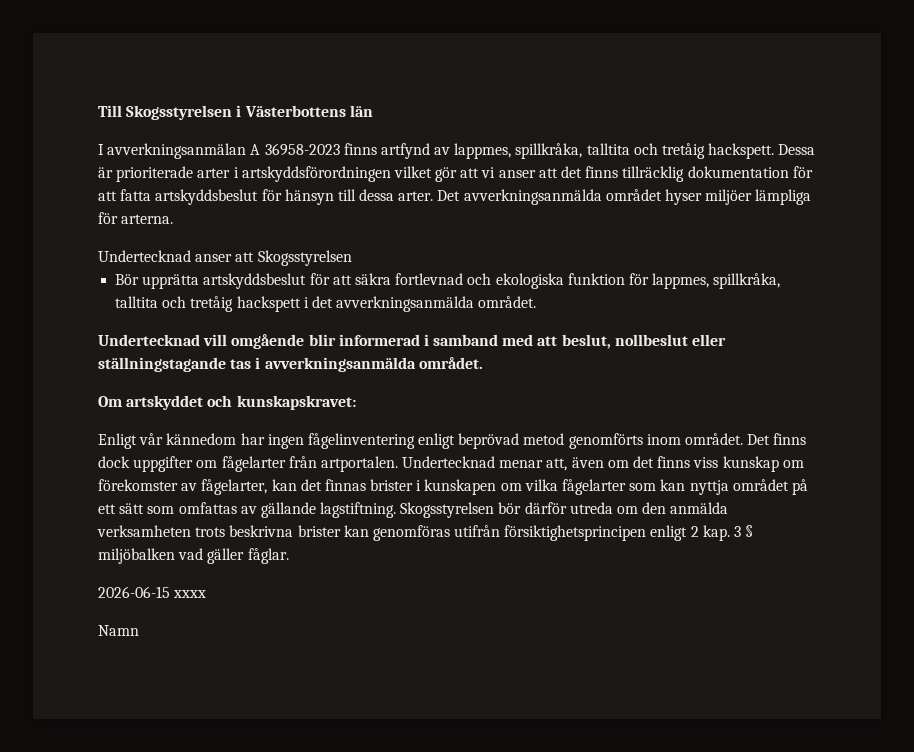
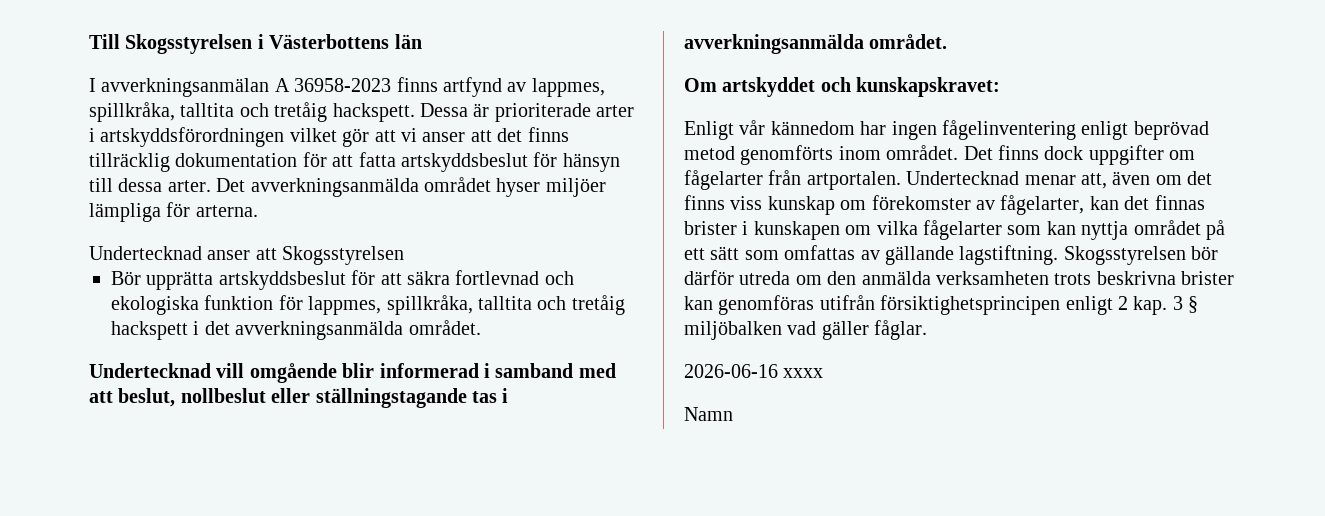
[98,586,170,598] 2026-06-15 -> [684,364,778,378] 2026-06-16

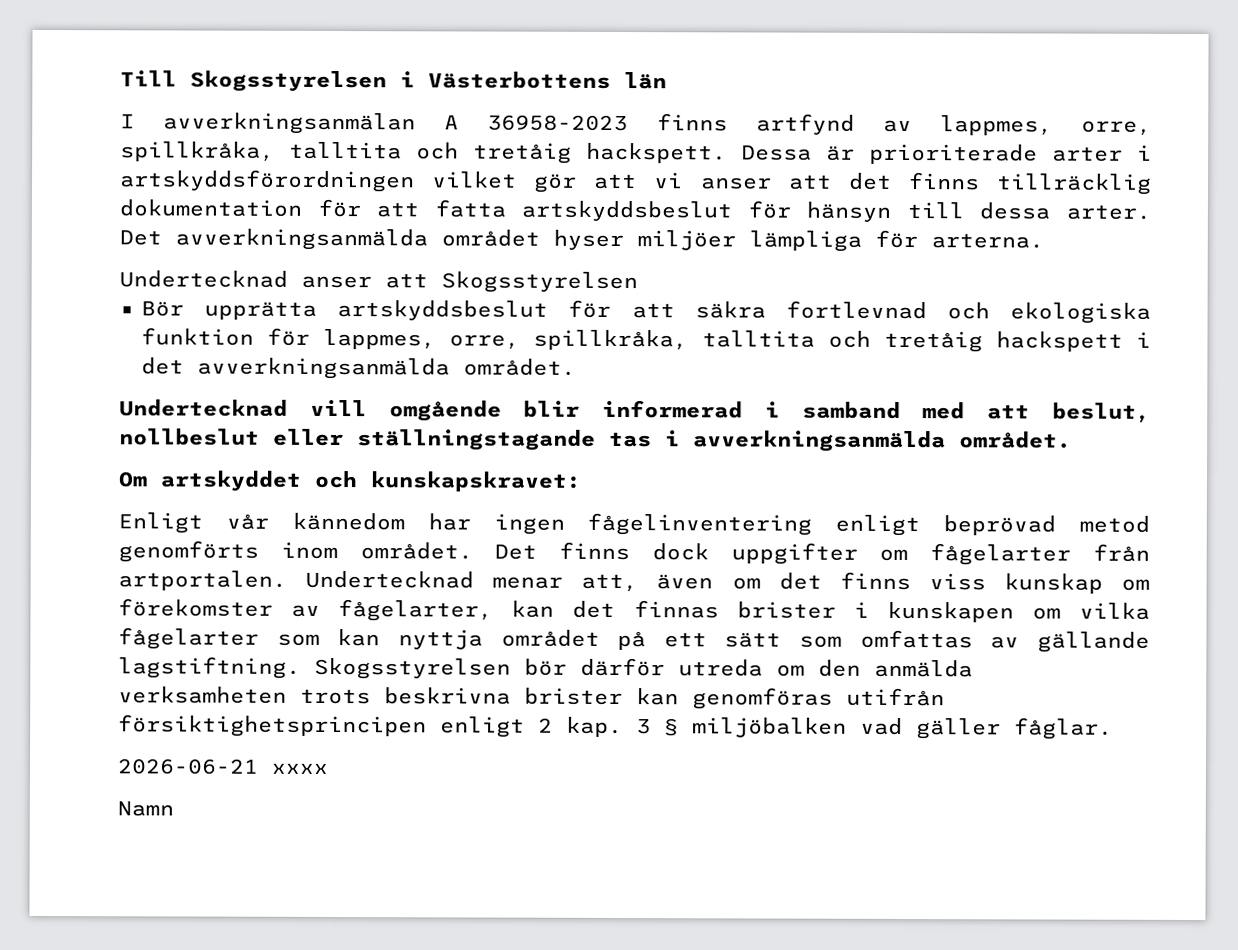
(605, 87) none -> [1081,120,1152,136] orre,
(382, 305) none -> [449,334,521,350] orre,
[684,364,778,378] 2026-06-16 -> [117,758,259,775] 2026-06-21

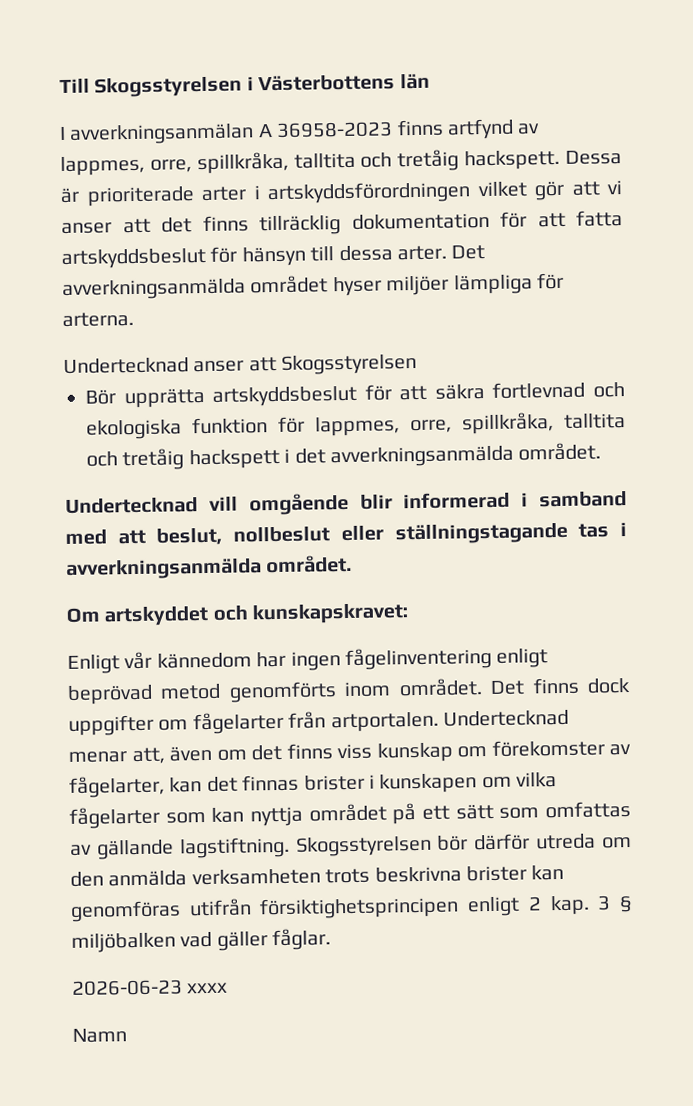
[117,758,259,775] 2026-06-21 -> [72,979,183,996] 2026-06-23

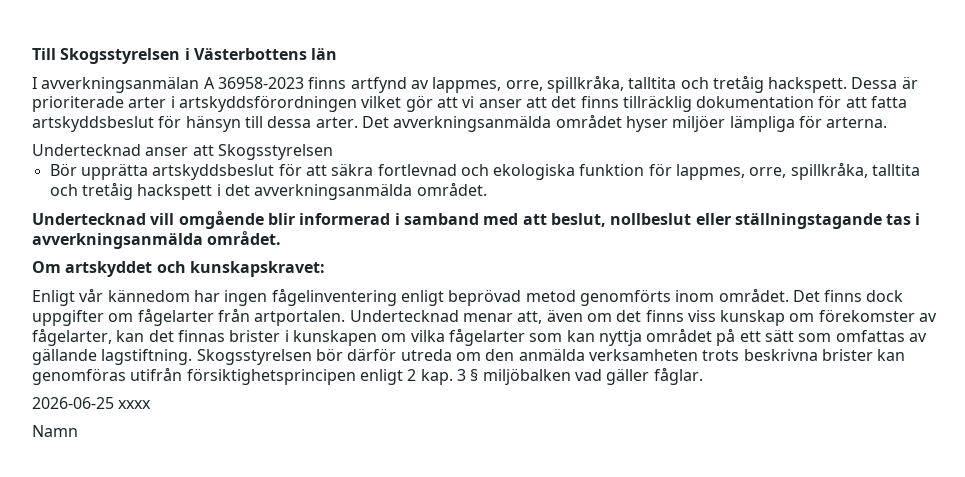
[72,979,183,996] 2026-06-23 -> [32,397,114,409] 2026-06-25

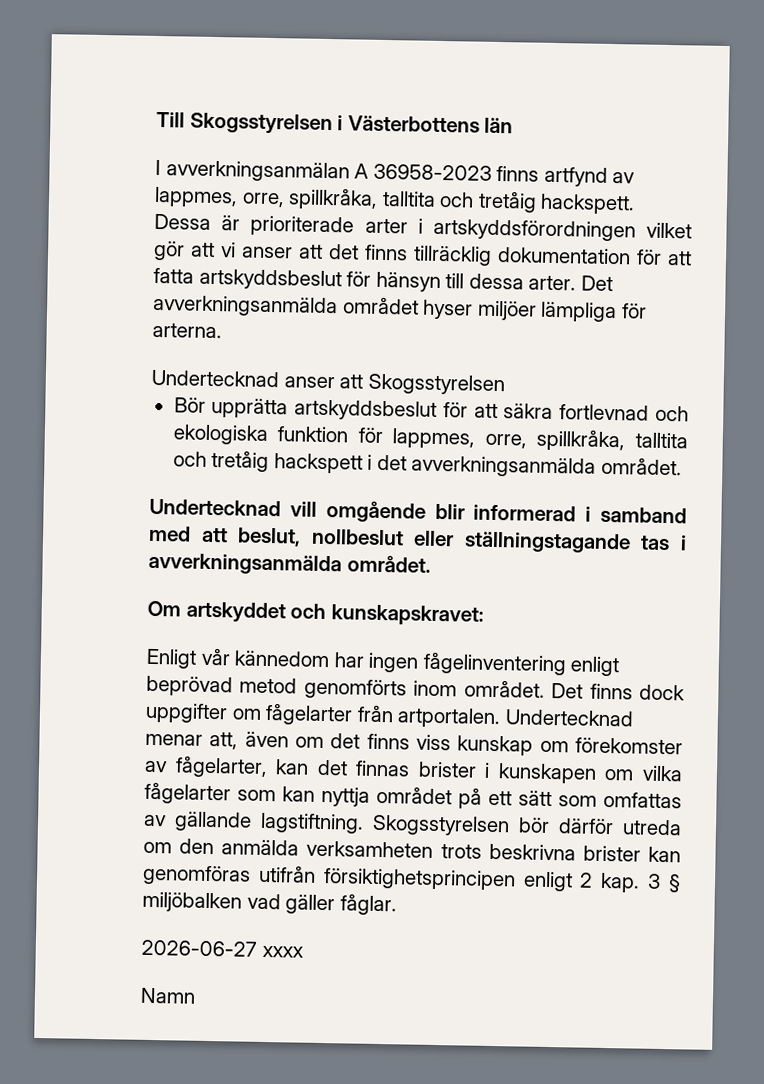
[32,397,114,409] 2026-06-25 -> [141,939,257,957] 2026-06-27

